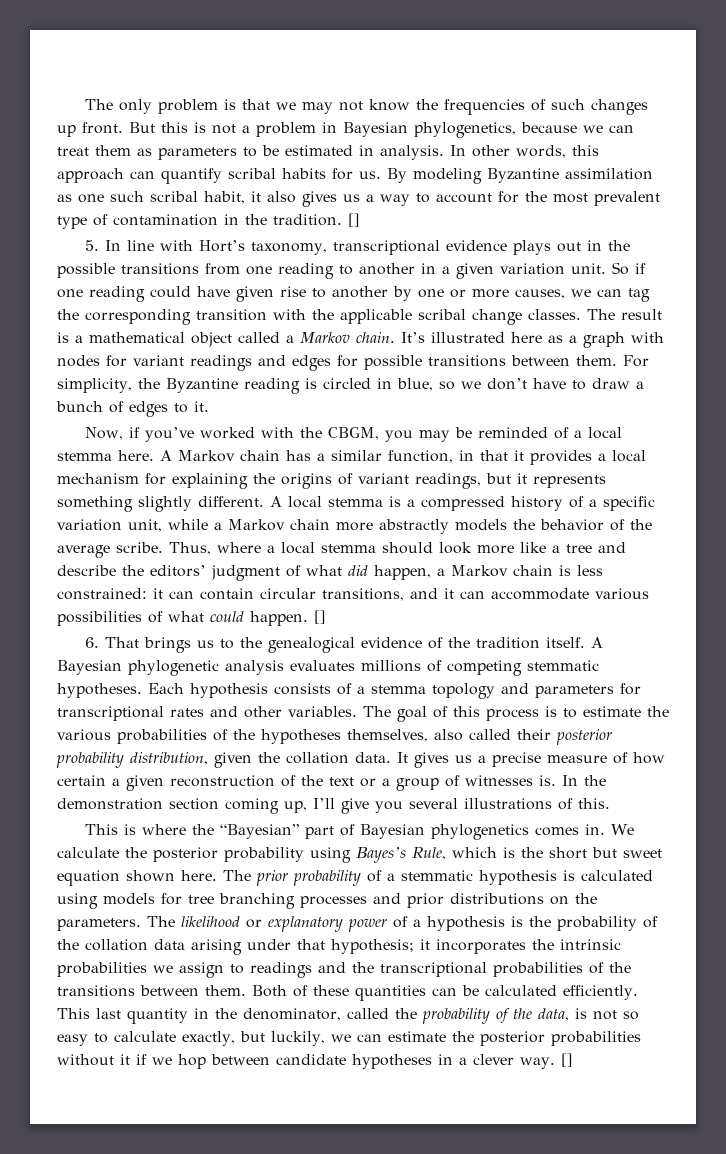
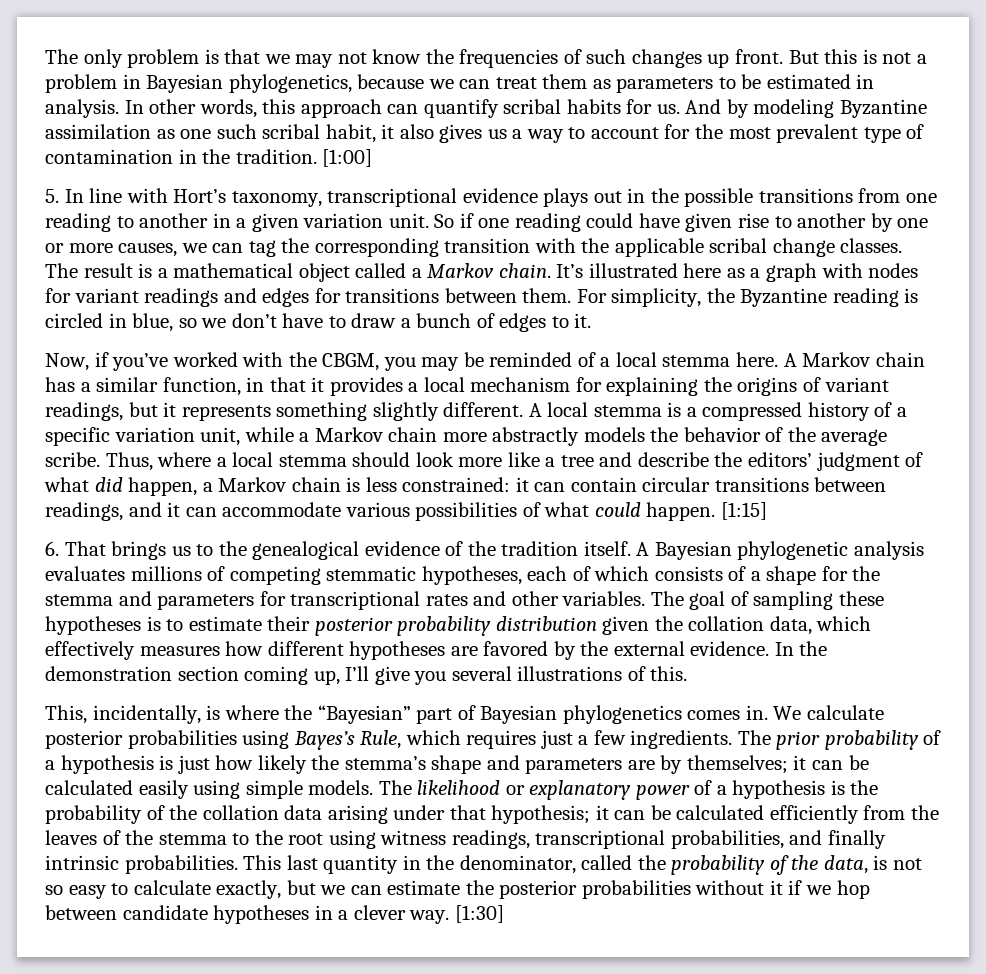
[387,168,407,183] By -> [685,99,749,118] And by
[348,213,360,227] [] -> [322,149,373,167] [1:00]
[364,355,422,370] possible -> (341, 295) none
[322,588,404,601] transitions, -> [714,477,887,492] [45,502,123,521] transitions between readings,
[314,610,326,624] [] -> [720,502,767,520] [1:15]
[57,683,495,699] hypotheses. Each hypothesis consists of a stemma topology -> [421,566,881,585] [45,594,113,606] hypotheses, each of which consists of a shape for the stemma
[453,706,669,721] [57,729,511,744] this process is to estimate the various probabilities of the hypotheses themselves, also called -> [753,591,884,610] [45,616,262,635] sampling these hypotheses is to estimate
[130,752,208,765] distribution, -> [495,616,597,631] distribution
[355,752,665,768] [57,775,556,791] data. It gives us a precise measure of how certain a given reconstruction of the text or a group of witnesses is. -> [769,616,872,635] [45,641,770,660] data, which effectively measures how different hypotheses are favored by the external evidence.
[84,824,118,835] This -> [45,705,201,724] This, incidentally,
[125,847,304,862] the posterior probability -> [45,730,237,749] posterior probabilities
[503,847,662,859] [57,870,217,886] is the short but sweet equation shown here. -> [466,730,733,749] requires just a few ingredients.
[401,870,653,885] [57,893,597,909] [57,918,141,931] stemmatic hypothesis is calculated using models for tree branching processes and prior distributions on the parameters. -> [60,755,869,774] [45,780,374,799] hypothesis is just how likely the stemma’s shape and parameters are by themselves; it can be calculated easily using simple models.
[436,939,621,954] [57,962,631,978] [57,985,638,1001] incorporates the intrinsic probabilities we assign to readings and the transcriptional probabilities of the transitions between them. Both of these quantities can be calculated efficiently. -> [614,805,940,824] [45,830,886,849] [45,855,238,874] can be calculated efficiently from the leaves of the stemma to the root using witness readings, transcriptional probabilities, and finally intrinsic probabilities.
[270,1031,325,1046] luckily, -> (316, 887) none
[560,1053,573,1067] [] -> [454,905,504,923] [1:30]

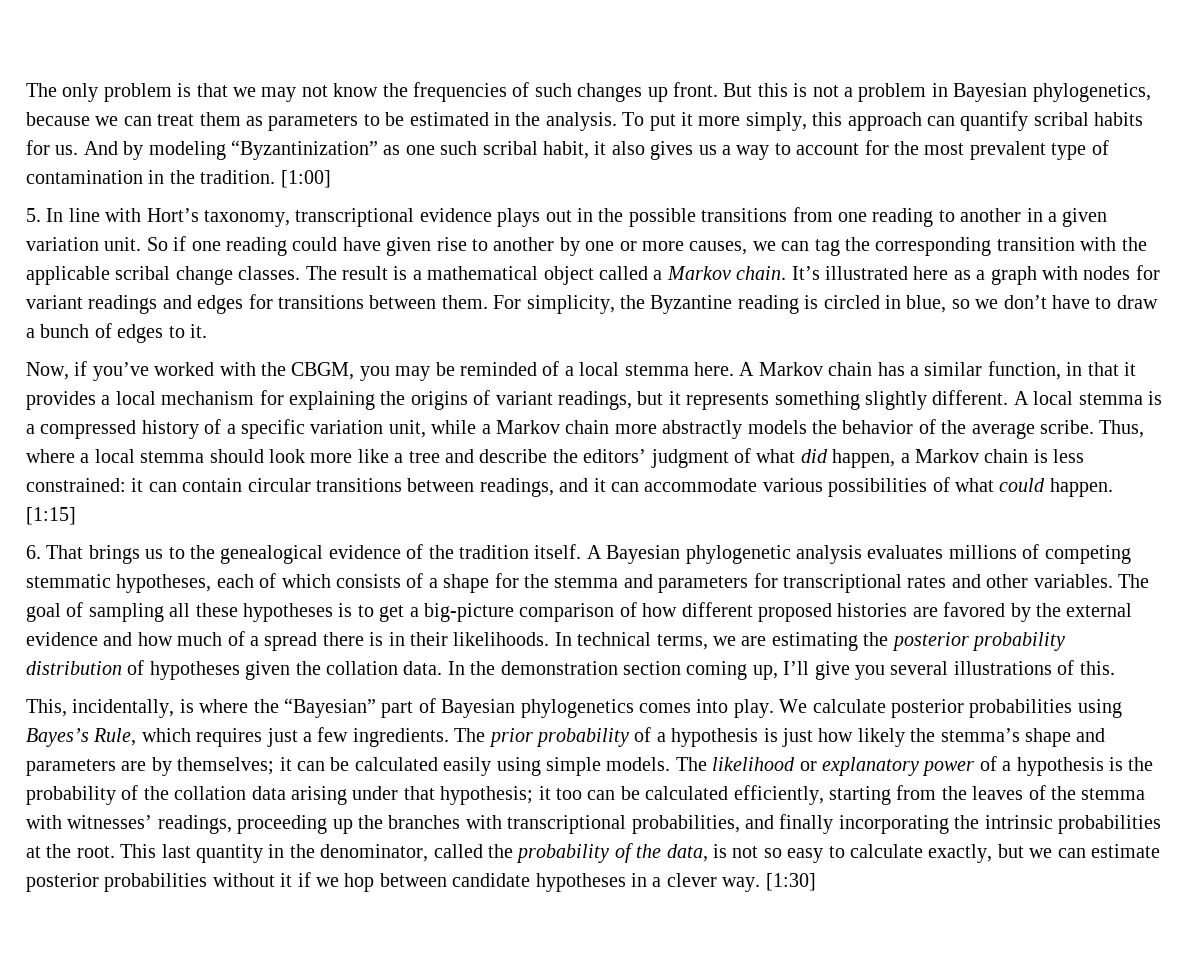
[45,99,257,118] analysis. In other words, -> [515,112,807,131] the analysis. To put it more simply,
[840,99,928,118] [45,124,151,139] Byzantine assimilation -> [231,140,378,160] “Byzantinization”
(834, 600) none -> [169,603,191,617] all
[188,616,872,636] [45,641,446,660] estimate their posterior probability distribution given the collation data, which effectively measures how different hypotheses -> [379,602,908,622] get a big-picture comparison of how different proposed histories
[690,641,770,656] evidence. -> [26,631,1065,651] [26,660,443,680] evidence and how much of a spread there is in their likelihoods. In technical terms, we are estimating the posterior probability distribution of hypotheses given the collation data.
[745,705,768,720] in. -> [696,699,774,718] into play.
[614,805,859,824] can be calculated efficiently -> [555,785,891,805] too can be calculated efficiently, starting
[232,830,886,849] [45,855,238,874] to the root using witness readings, transcriptional probabilities, and finally intrinsic probabilities. -> [26,814,1161,834] [26,844,115,858] with witnesses’ readings, proceeding up the branches with transcriptional probabilities, and finally incorporating the intrinsic probabilities at the root.
[465,880,494,895] the -> (1160, 851) none

